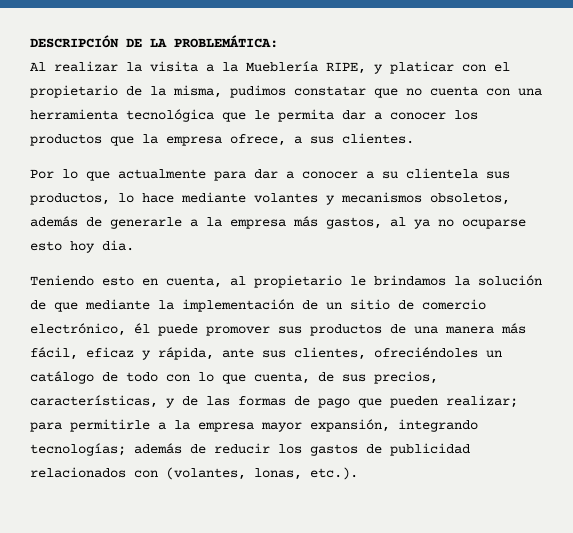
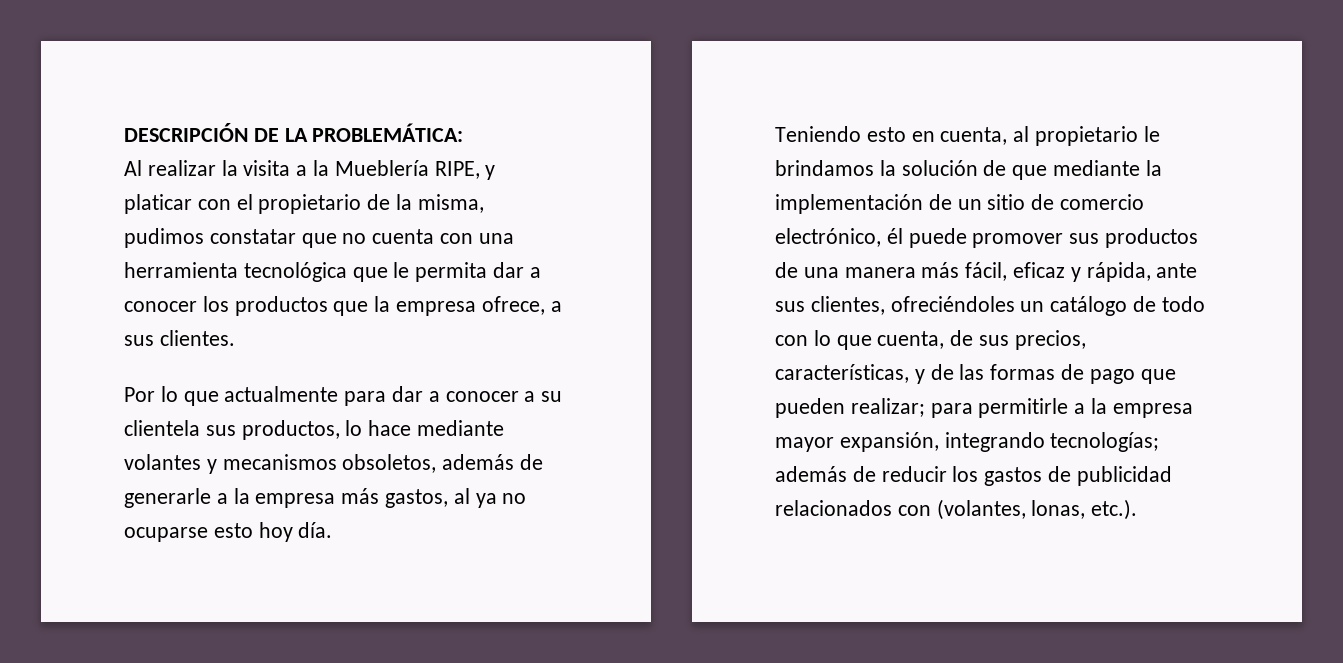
[102,240,134,251] dia. -> [298,522,333,538] día.

